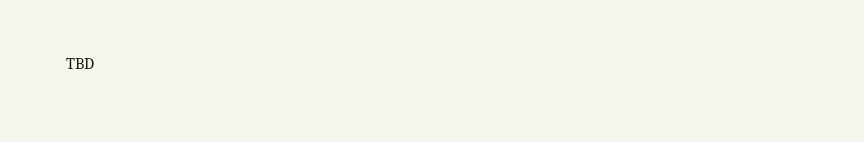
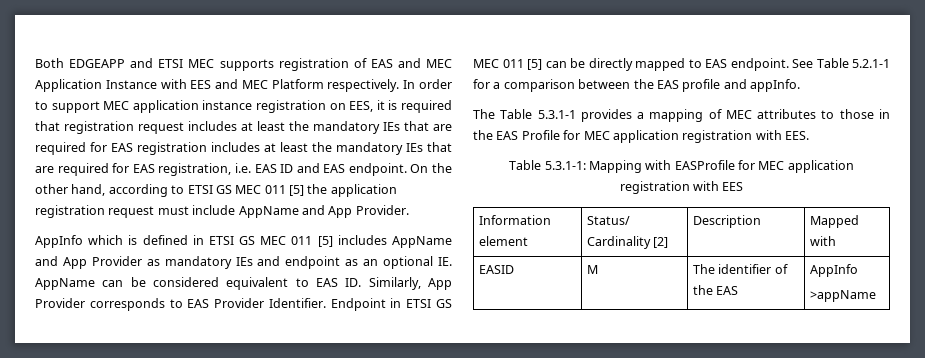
[66,58,94,69] TBD -> [35,58,453,71] [35,79,452,92] [35,100,453,113] [35,121,452,134] [35,142,452,155] [35,163,452,176] [35,184,397,197] [35,205,409,218] [35,235,453,248] [35,256,453,269] [35,277,452,290] [35,298,452,311] [473,58,890,71] [473,79,800,92] [473,109,890,122] [473,130,809,143] [509,160,854,173] [619,181,744,194] [478,215,551,225] [478,236,528,246] [586,216,630,225] [586,236,669,249] [692,215,761,228] [809,215,859,228] [809,236,836,246] [478,265,514,274] [586,265,598,274] [692,264,788,274] [692,285,739,295] [809,264,858,277] [809,290,876,302] Both EDGEAPP and ETSI MEC supports registration of EAS and MEC Application Instance with EES and MEC Platform respectively. In order to support MEC application instance registration on EES, it is required that registration request includes at least the mandatory IEs that are required for EAS registration includes at least the mandatory IEs that are required for EAS registration, i.e. EAS ID and EAS endpoint. On the other hand, according to ETSI GS MEC 011 [5] the application registration request must include AppName and App Provider. // AppInfo which is defined in ETSI GS MEC 011 [5] includes AppName and App Provider as mandatory IEs and endpoint as an optional IE. AppName can be considered equivalent to EAS ID. Similarly, App Provider corresponds to EAS Provider Identifier. Endpoint in ETSI GS MEC 011 [5] can be directly mapped to EAS endpoint. See Table 5.2.1-1 for a comparison between the EAS profile and appInfo. // The Table 5.3.1-1 provides a mapping of MEC attributes to those in the EAS Profile for MEC application registration with EES. // Table 5.3.1-1: Mapping with EASProfile for MEC application registration with EES // Information element | Status/ Cardinality [2] | Description | Mapped with // EASID | M | The identifier of the EAS | AppInfo // >appName

